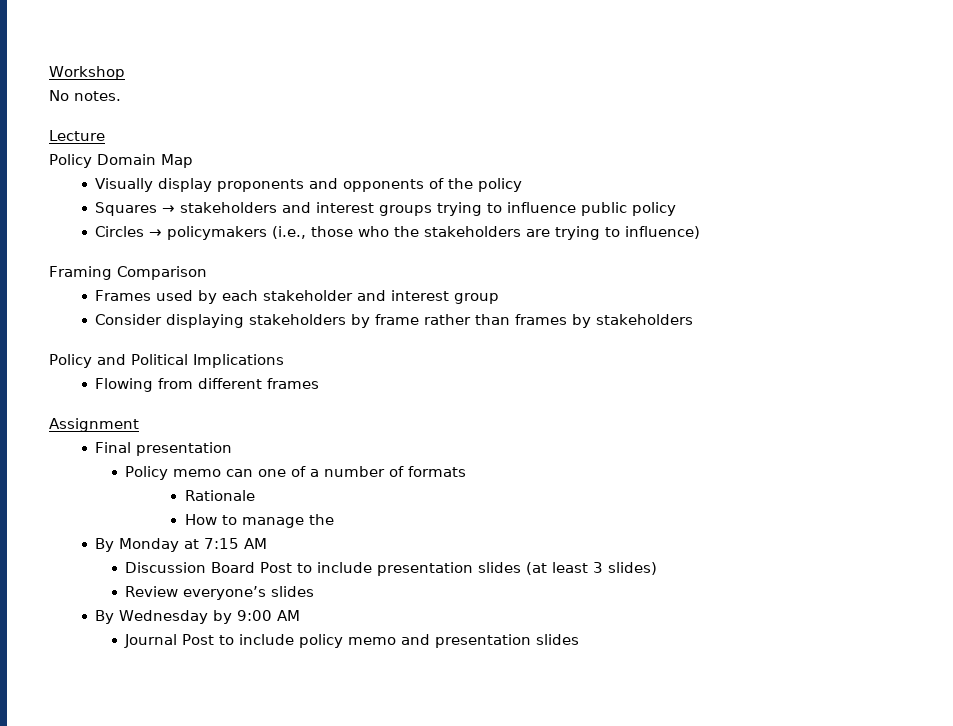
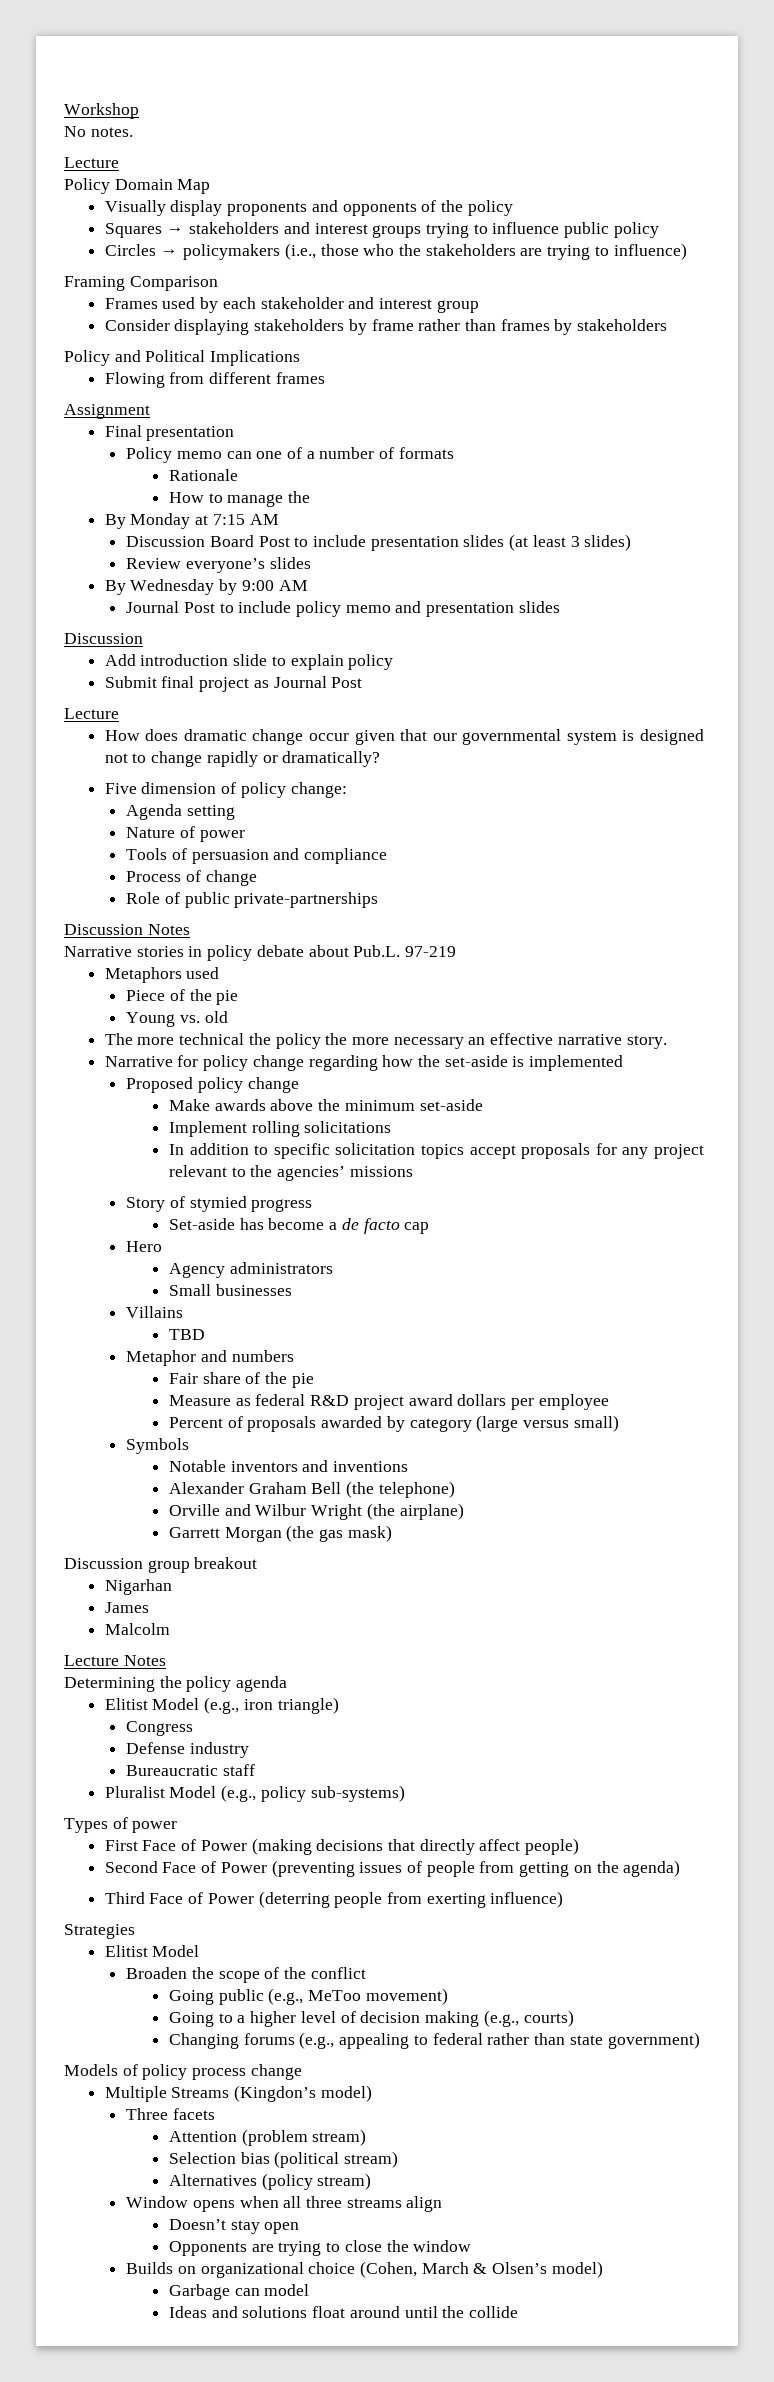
(580, 639) none -> [64,633,143,644] [104,654,394,670] [104,676,363,692] [64,708,119,719] [104,729,704,745] [104,751,381,767] [104,782,347,798] [126,804,235,820] [126,826,245,842] [126,848,388,864] [126,870,257,886] [126,892,379,908] [64,924,190,935] [64,945,457,961] [104,967,220,983] [126,989,239,1005] [126,1011,228,1027] [104,1033,667,1049] [104,1055,624,1071] [126,1077,299,1093] [168,1099,483,1111] [168,1121,392,1137] [168,1143,704,1159] [168,1165,413,1181] [126,1196,313,1212] [168,1218,430,1234] [126,1241,163,1252] [168,1262,333,1278] [168,1284,292,1296] [126,1306,184,1318] [168,1329,205,1340] [126,1350,294,1366] [168,1372,314,1388] [168,1394,609,1410] [168,1415,619,1432] [126,1438,190,1454] [168,1460,409,1472] [168,1481,455,1498] [168,1503,464,1520] [168,1525,392,1542] [64,1557,258,1573] [104,1579,172,1595] [104,1602,149,1613] [104,1623,170,1635] [64,1655,166,1666] [64,1676,288,1692] [104,1697,339,1714] [126,1721,194,1736] [126,1742,249,1758] [126,1764,255,1776] [104,1785,405,1802] [64,1817,178,1833] [104,1838,580,1855] [104,1860,681,1877] [104,1891,564,1908] [64,1924,135,1939] [104,1945,200,1957] [126,1967,366,1983] [168,1988,448,2005] [168,2010,574,2027] [168,2032,700,2049] [64,2064,302,2080] [104,2085,372,2102] [126,2108,215,2120] [168,2129,367,2146] [168,2151,399,2168] [168,2173,372,2190] [126,2196,443,2212] [168,2219,300,2234] [168,2240,472,2256] [126,2261,603,2278] [168,2284,310,2300] [168,2306,519,2318] // Discussion // Add introduction slide to explain policy // Submit final project as Journal Post // Lecture // How does dramatic change occur given that our governmental system is designed not to change rapidly or dramatically? // Five dimension of policy change: // Agenda setting // Nature of power // Tools of persuasion and compliance // Process of change // Role of public private-partnerships // Discussion Notes // Narrative stories in policy debate about Pub.L. 97-219 // Metaphors used // Piece of the pie // Young vs. old // The more technical the policy the more necessary an effective narrative story. // Narrative for policy change regarding how the set-aside is implemented // Proposed policy change // Make awards above the minimum set-aside // Implement rolling solicitations // In addition to specific solicitation topics accept proposals for any project relevant to the agencies’ missions // Story of stymied progress // Set-aside has become a de facto cap // Hero // Agency administrators // Small businesses // Villains // TBD // Metaphor and numbers // Fair share of the pie // Measure as federal R&D project award dollars per employee // Percent of proposals awarded by category (large versus small) // Symbols // Notable inventors and inventions // Alexander Graham Bell (the telephone) // Orville and Wilbur Wright (the airplane) // Garrett Morgan (the gas mask) // Discussion group breakout // Nigarhan // James // Malcolm // Lecture Notes // Determining the policy agenda // Elitist Model (e.g., iron triangle) // Congress // Defense industry // Bureaucratic staff // Pluralist Model (e.g., policy sub-systems) // Types of power // First Face of Power (making decisions that directly affect people) // Second Face of Power (preventing issues of people from getting on the agenda) // Third Face of Power (deterring people from exerting influence) // Strategies // Elitist Model // Broaden the scope of the conflict // Going public (e.g., MeToo movement) // Going to a higher level of decision making (e.g., courts) // Changing forums (e.g., appealing to federal rather than state government) // Models of policy process change // Multiple Streams (Kingdon’s model) // Three facets // Attention (problem stream) // Selection bias (political stream) // Alternatives (policy stream) // Window opens when all three streams align // Doesn’t stay open // Opponents are trying to close the window // Builds on organizational choice (Cohen, March & Olsen’s model) // Garbage can model // Ideas and solutions float around until the collide

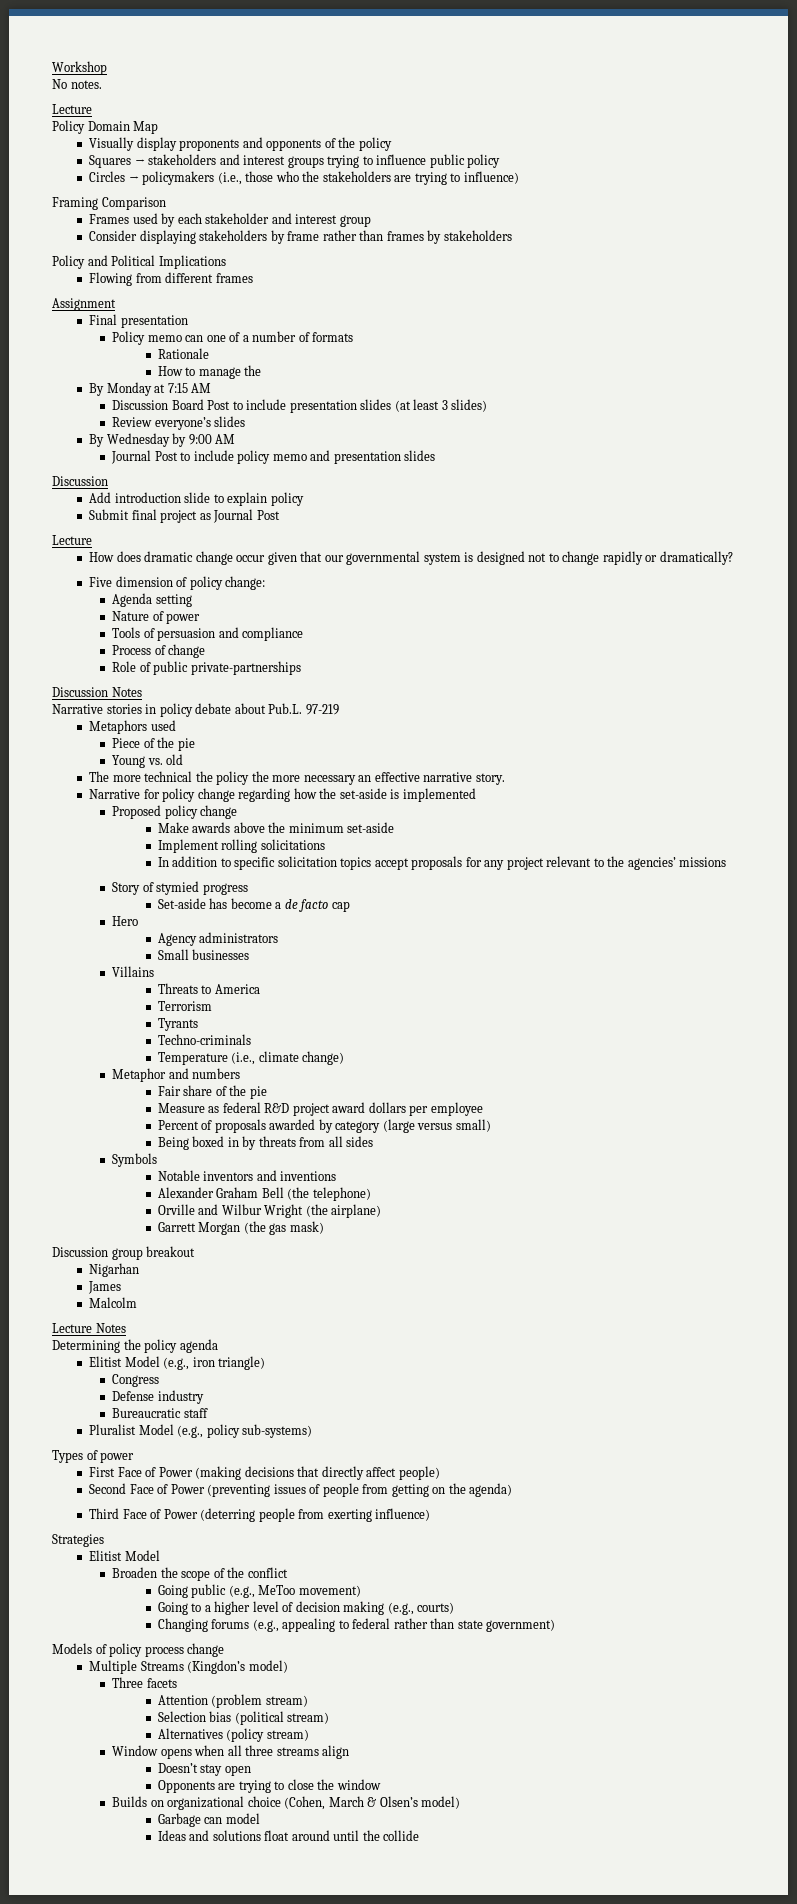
[168,1329,205,1340] TBD -> [157,983,260,994] [157,1001,212,1011] [157,1018,198,1031] [157,1034,251,1045] [157,1051,345,1065] Threats to America // Terrorism // Tyrants // Techno-criminals // Temperature (i.e., climate change)
(619, 1423) none -> [157,1136,374,1150] // Being boxed in by threats from all sides

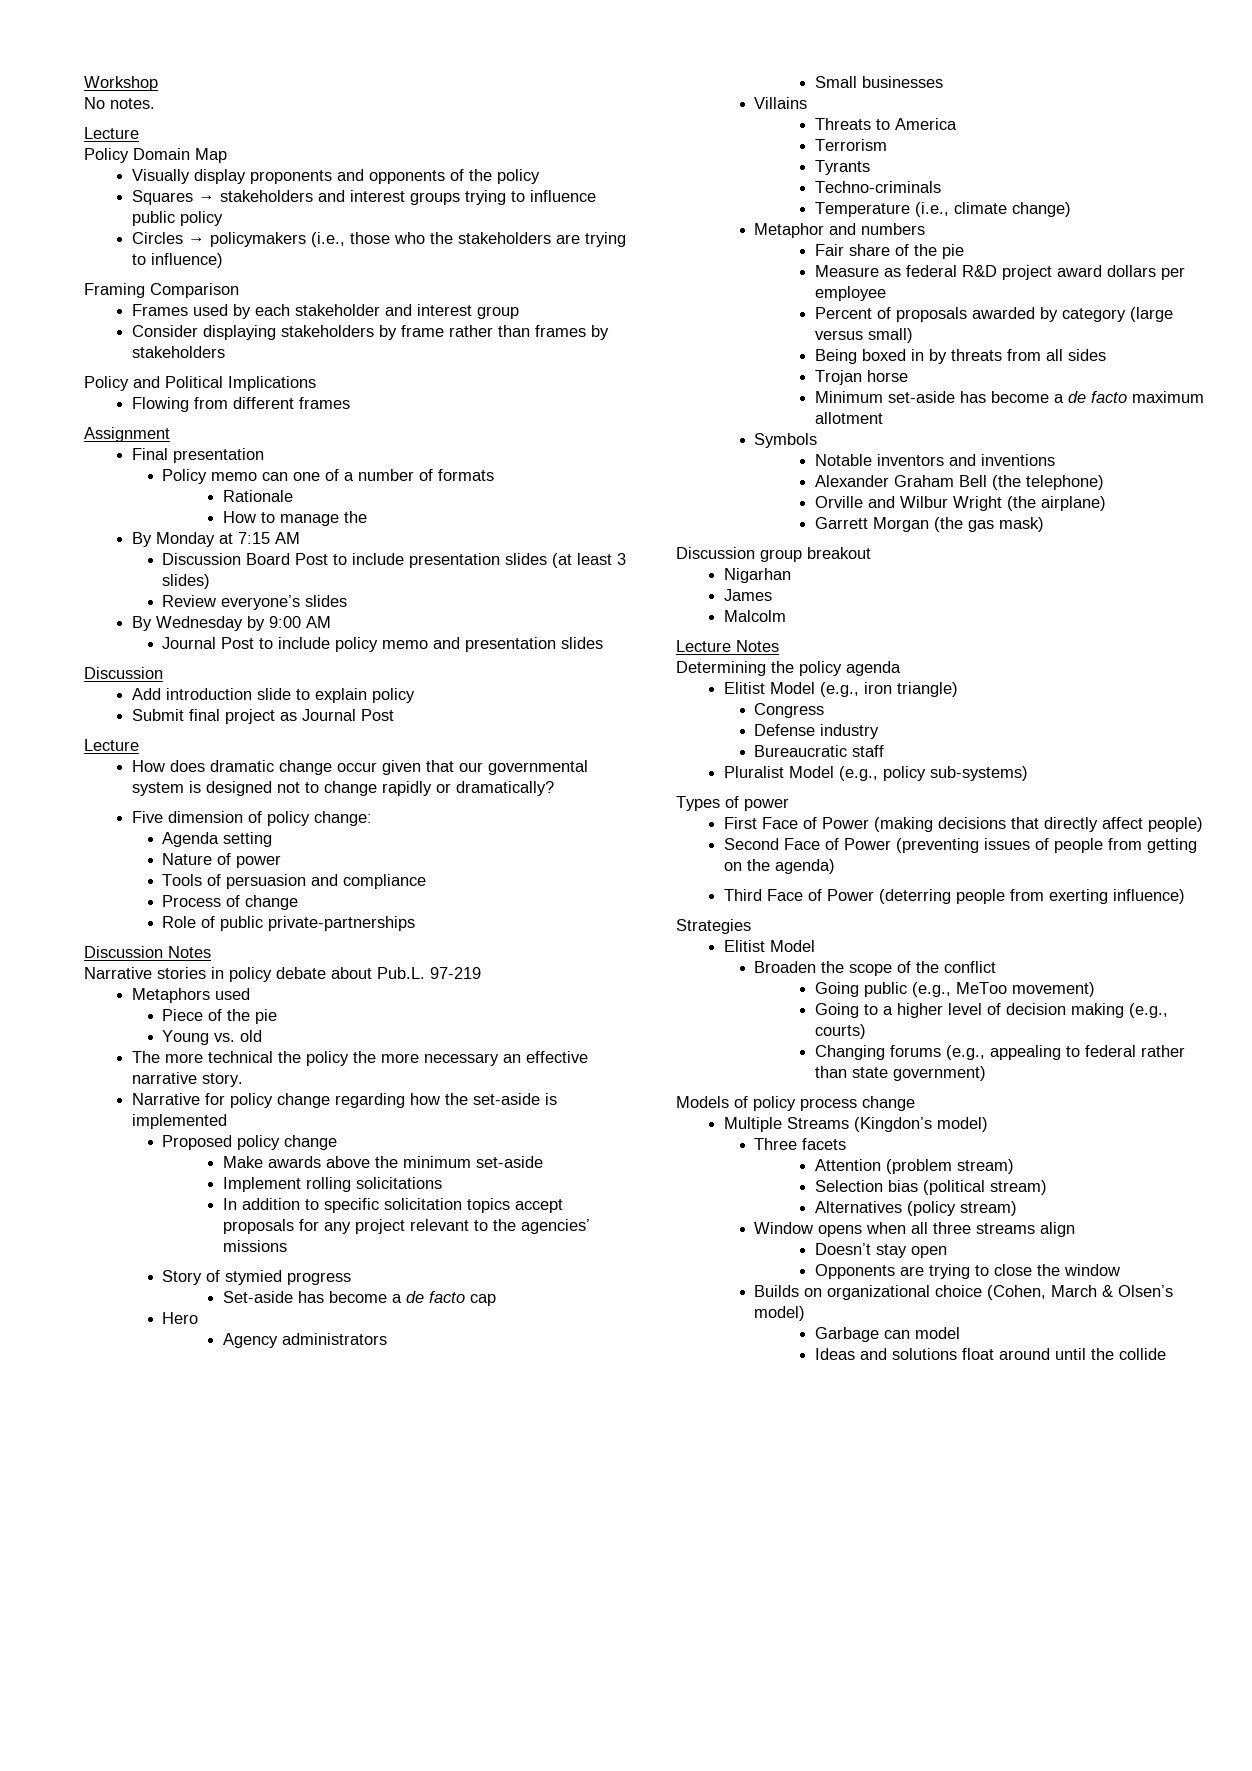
(374, 1141) none -> [814,370,908,385] [814,391,1204,403] [814,412,883,424] // Trojan horse // Minimum set-aside has become a de facto maximum allotment

